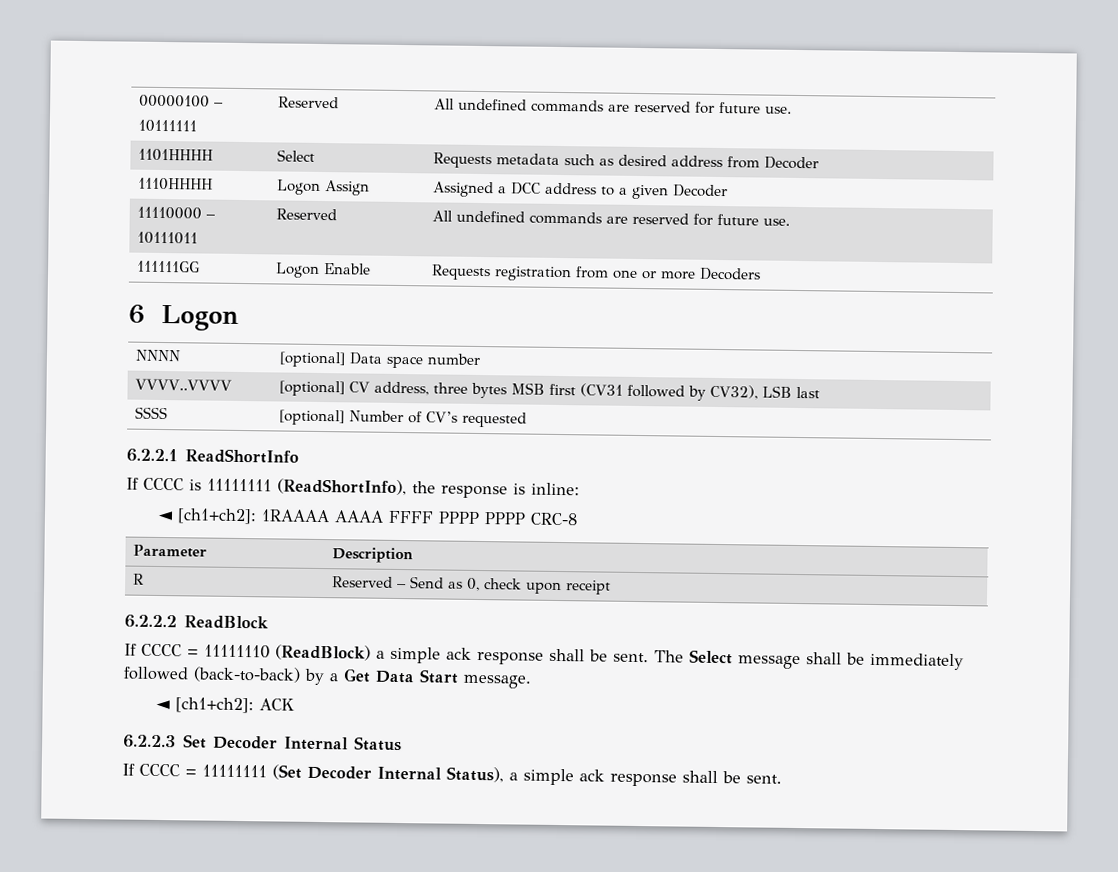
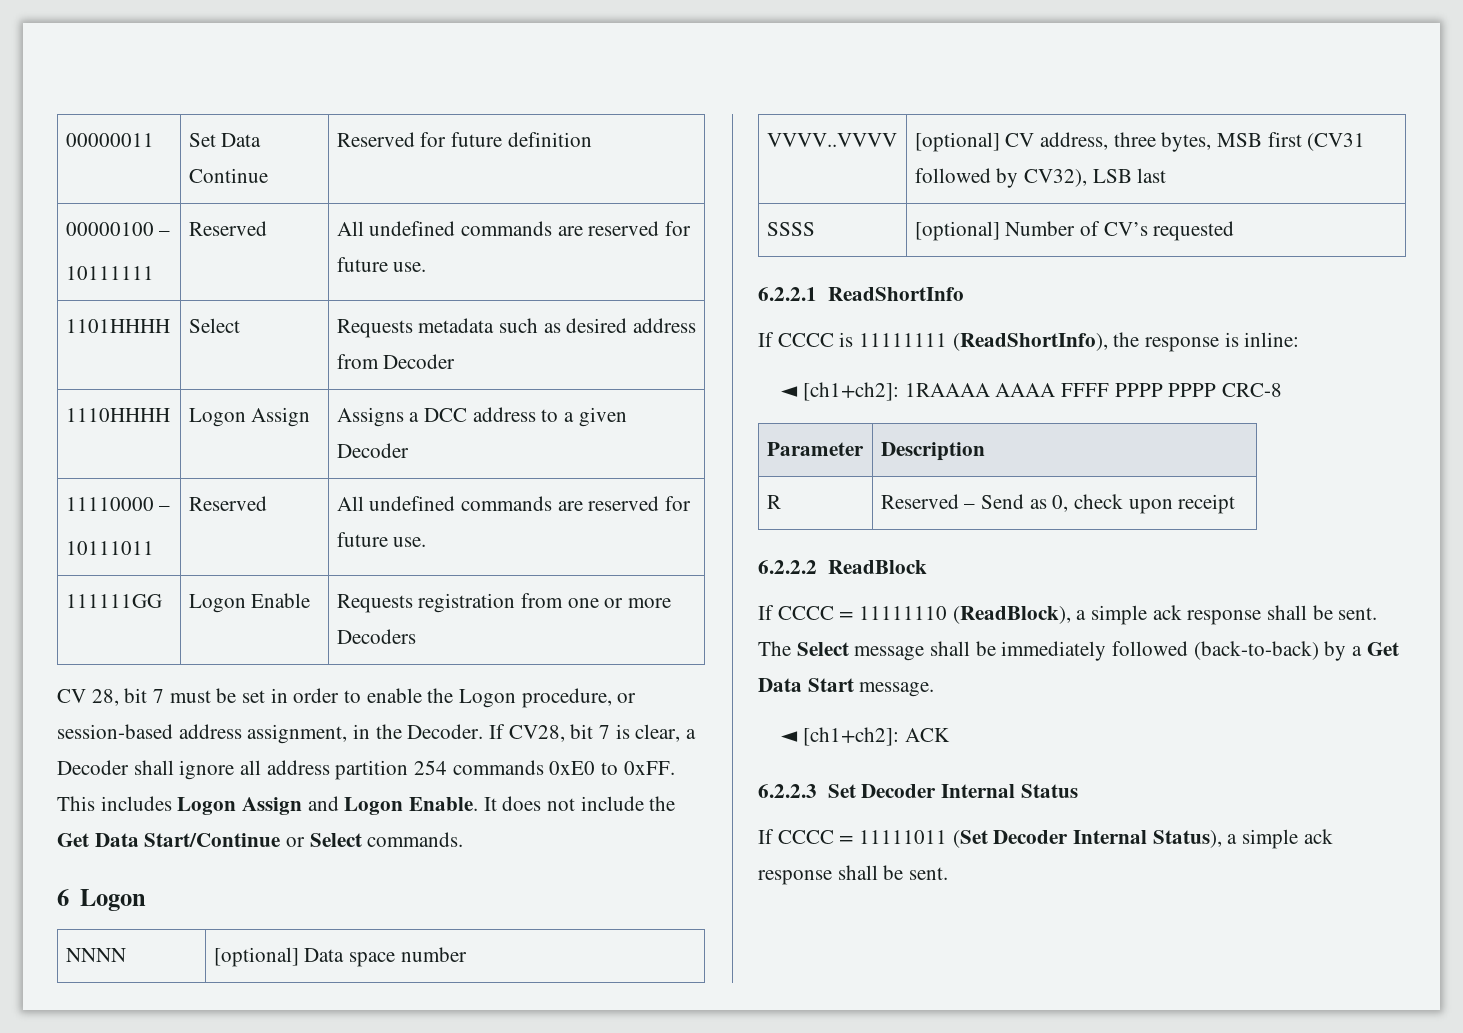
(138, 101) none -> [65,133,154,147] [188,133,262,147] [188,168,268,183] [336,132,592,147] 00000011 | Set Data Continue | Reserved for future definition //
[432,181,494,198] Assigned -> [336,407,404,427] Assigns
(761, 274) none -> [57,688,637,708] [57,724,697,744] [57,760,675,780] [57,796,676,815] [57,832,464,847] // CV 28, bit 7 must be set in order to enable the Logon procedure, or session-based address assignment, in the Decoder. If CV28, bit 7 is clear, a Decoder shall ignore all address partition 254 commands 0xE0 to 0xFF. This includes Logon Assign and Logon Enable. It does not include the Get Data Start/Continue or Select commands.
[470,382,507,399] bytes -> [1161,132,1212,152] bytes,
[275,644,371,661] (ReadBlock) -> [952,606,1071,624] (ReadBlock),
[202,764,267,778] 11111111 -> [859,830,948,844] 11111011

